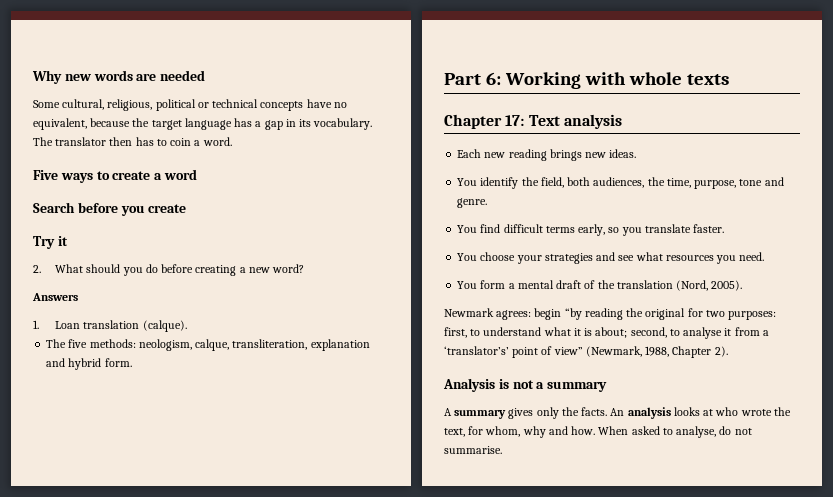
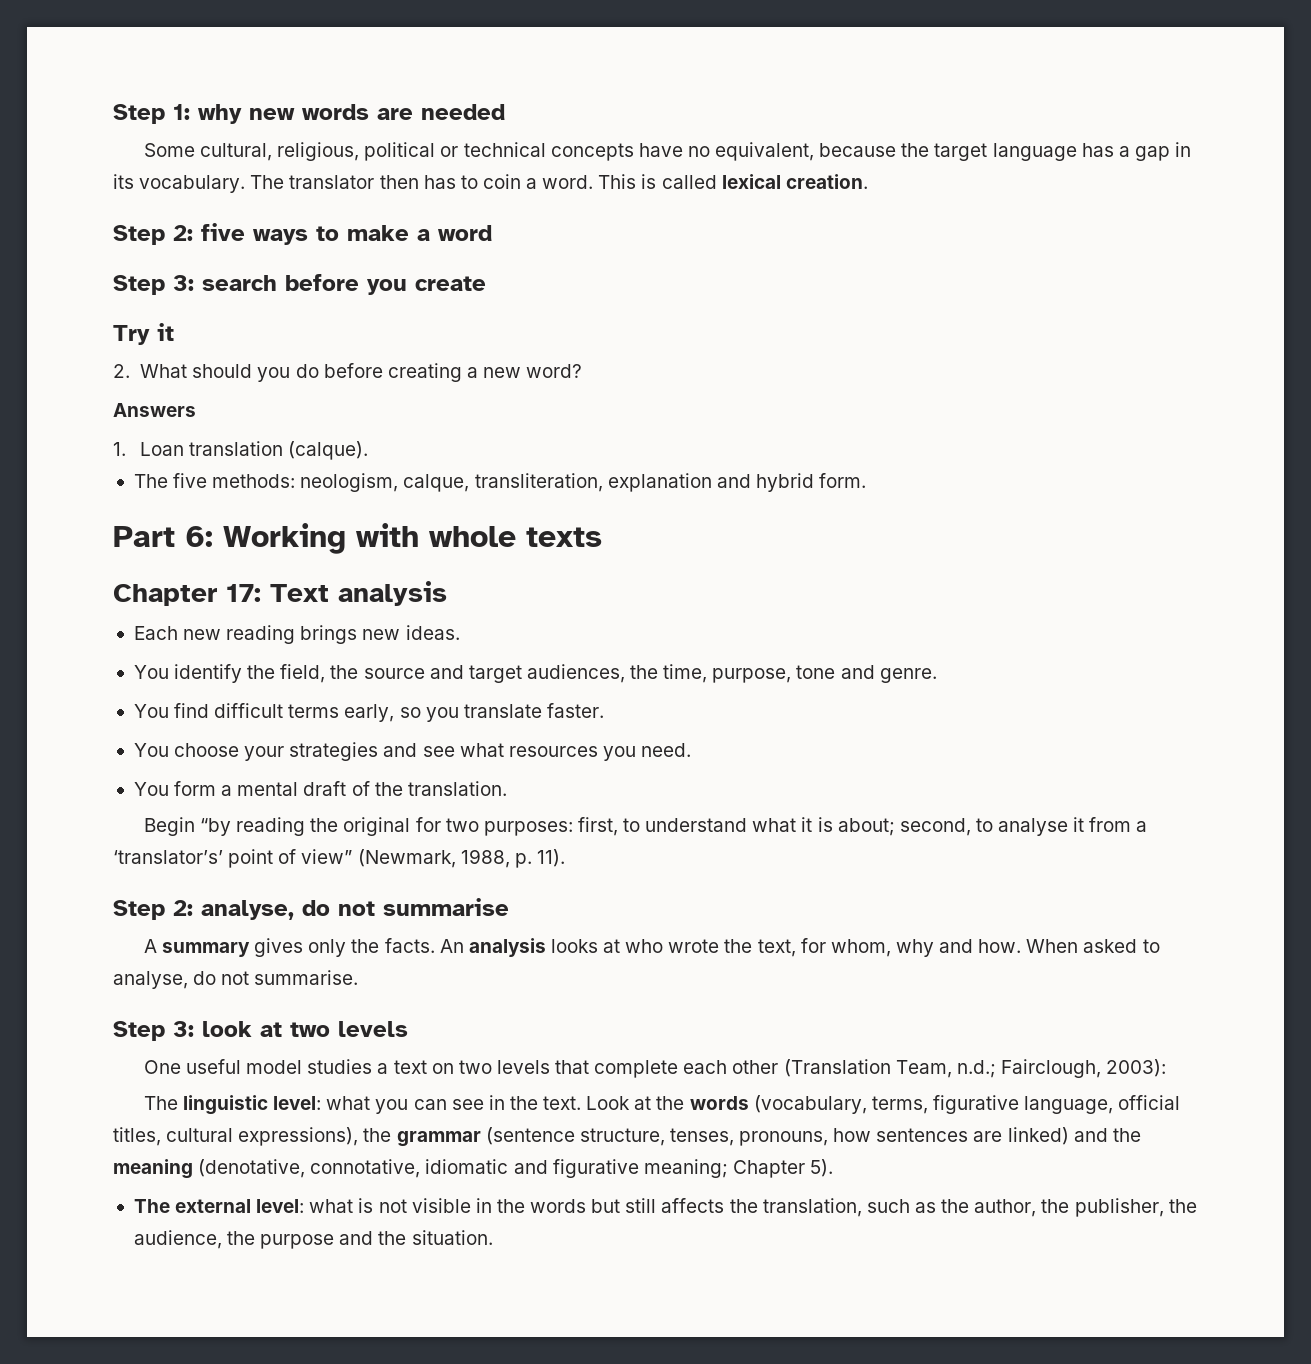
[32,70,62,84] Why -> [113,104,242,124] Step 1: why
[33,170,58,180] // Five -> [598,174,868,189] [113,223,245,245] This is called lexical creation. // Step 2: five
[112,171,151,180] create -> [347,225,409,241] make
[33,202,75,213] Search -> [113,275,277,295] Step 3: search
[567,177,591,186] both -> [330,665,522,683] the source and target
[616,280,743,291] [444,308,562,320] translation (Nord, 2005). // Newmark agrees: begin -> [407,781,507,796] [143,817,195,836] translation. // Begin
[672,346,728,358] [443,378,608,392] Chapter 2). // Analysis is not a summary -> [514,849,565,868] [113,898,509,920] p. 11). // Step 2: analyse, do not summarise
(502, 450) none -> [113,1021,408,1041] [143,1059,1167,1078] [143,1095,1181,1115] [113,1127,1141,1147] [113,1159,834,1179] [133,1198,1197,1217] [133,1230,493,1249] // Step 3: look at two levels // One useful model studies a text on two levels that complete each other (Translation Team, n.d.; Fairclough, 2003): // The linguistic level: what you can see in the text. Look at the words (vocabulary, terms, figurative language, official titles, cultural expressions), the grammar (sentence structure, tenses, pronouns, how sentences are linked) and the meaning (denotative, connotative, idiomatic and figurative meaning; Chapter 5). // The external level: what is not visible in the words but still affects the translation, such as the author, the publisher, the audience, the purpose and the situation.

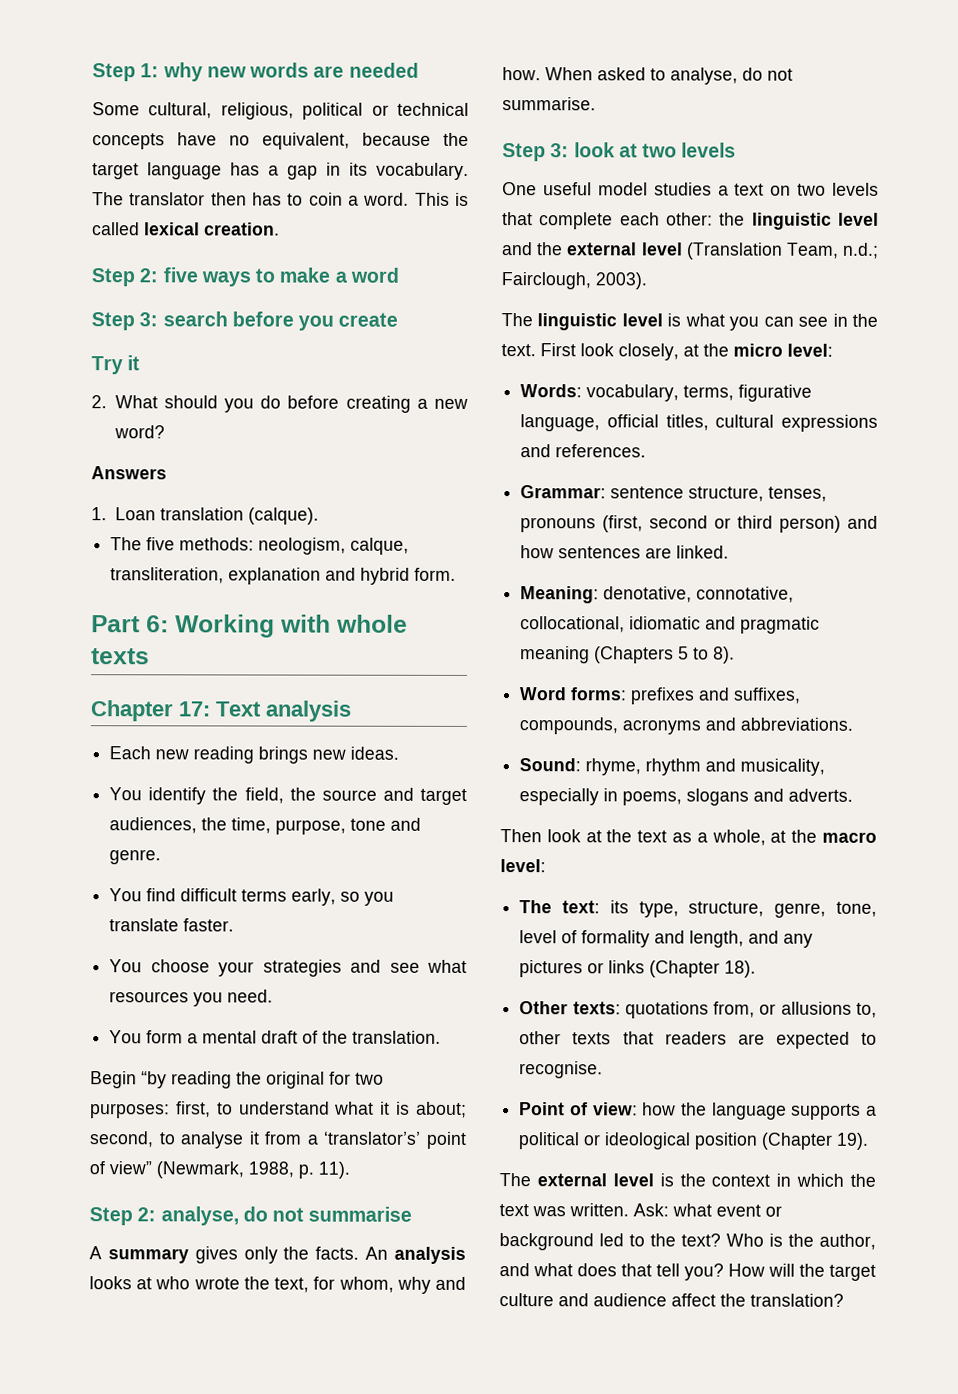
[732,1060,779,1074] other -> [666,212,879,230] [502,242,683,256] other: the linguistic level and the external level
[1106,1059,1167,1077] 2003): -> [595,272,647,290] 2003).
[273,1096,322,1110] level: -> [621,313,682,327] level is
[586,1095,867,1114] Look at the words (vocabulary, -> [540,343,833,361] [520,384,680,402] First look closely, at the micro level: // Words: vocabulary,
[238,1127,1141,1147] [113,1159,834,1179] [133,1198,1197,1217] [133,1230,493,1249] expressions), the grammar (sentence structure, tenses, pronouns, how sentences are linked) and the meaning (denotative, connotative, idiomatic and figurative meaning; Chapter 5). // The external level: what is not visible in the words but still affects the translation, such as the author, the publisher, the audience, the purpose and the situation. -> [781,414,878,432] [520,444,647,458] [520,485,828,502] [520,515,878,533] [520,545,730,559] [520,586,795,604] [520,616,821,634] [520,646,736,664] [519,687,802,705] [519,717,854,735] [519,758,826,776] [519,788,854,806] [500,829,877,846] [500,859,546,873] [519,900,877,918] [519,930,814,948] [519,960,757,978] [519,1001,877,1019] [519,1031,877,1049] [519,1061,604,1079] [519,1102,877,1120] [518,1132,870,1150] [499,1173,876,1187] [499,1203,782,1217] [499,1233,876,1251] [499,1263,876,1281] [499,1293,844,1307] expressions and references. // Grammar: sentence structure, tenses, pronouns (first, second or third person) and how sentences are linked. // Meaning: denotative, connotative, collocational, idiomatic and pragmatic meaning (Chapters 5 to 8). // Word forms: prefixes and suffixes, compounds, acronyms and abbreviations. // Sound: rhyme, rhythm and musicality, especially in poems, slogans and adverts. // Then look at the text as a whole, at the macro level: // The text: its type, structure, genre, tone, level of formality and length, and any pictures or links (Chapter 18). // Other texts: quotations from, or allusions to, other texts that readers are expected to recognise. // Point of view: how the language supports a political or ideological position (Chapter 19). // The external level is the context in which the text was written. Ask: what event or background led to the text? Who is the author, and what does that tell you? How will the target culture and audience affect the translation?

